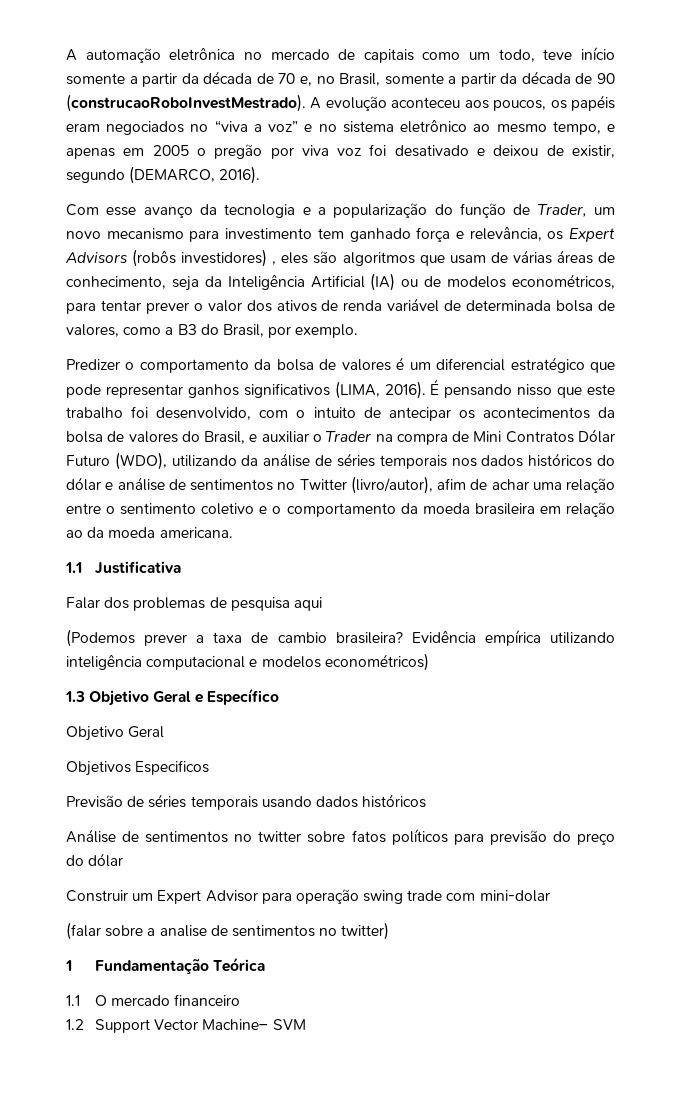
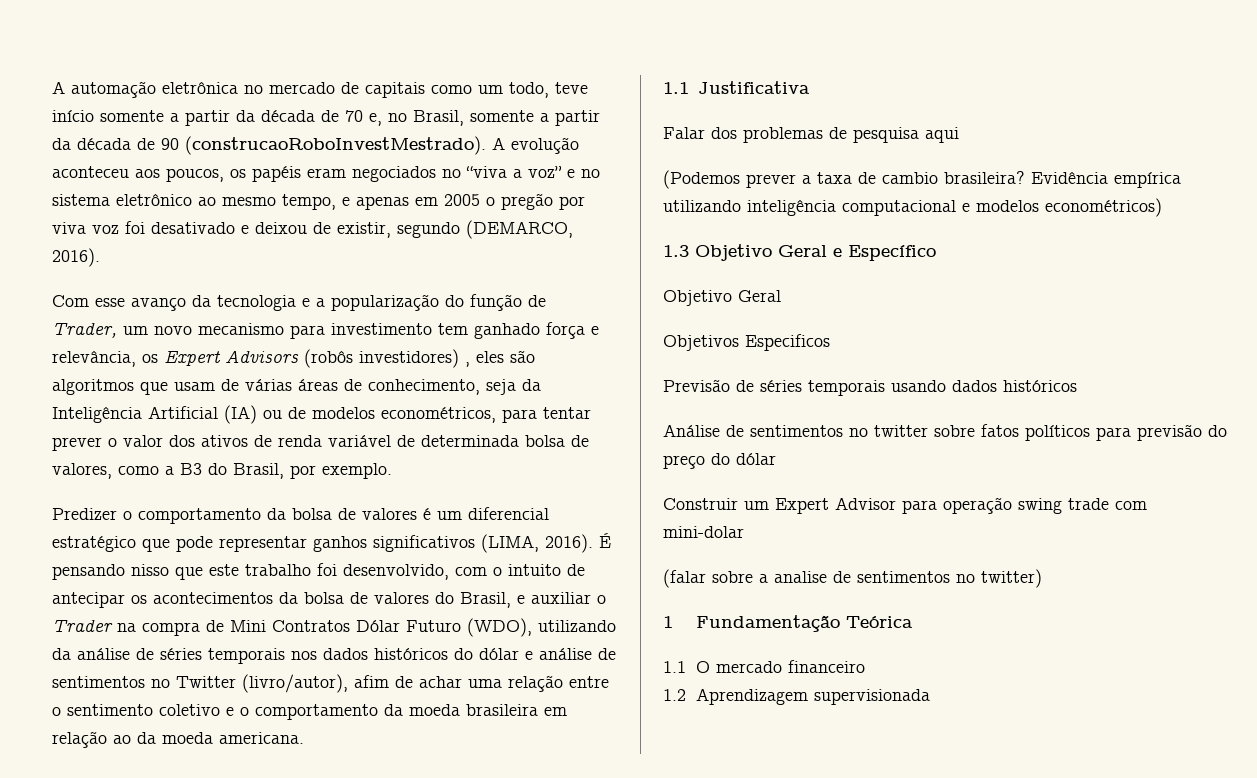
[94,1019,306,1033] Support Vector Machine– SVM -> [696,688,931,705] Aprendizagem supervisionada

